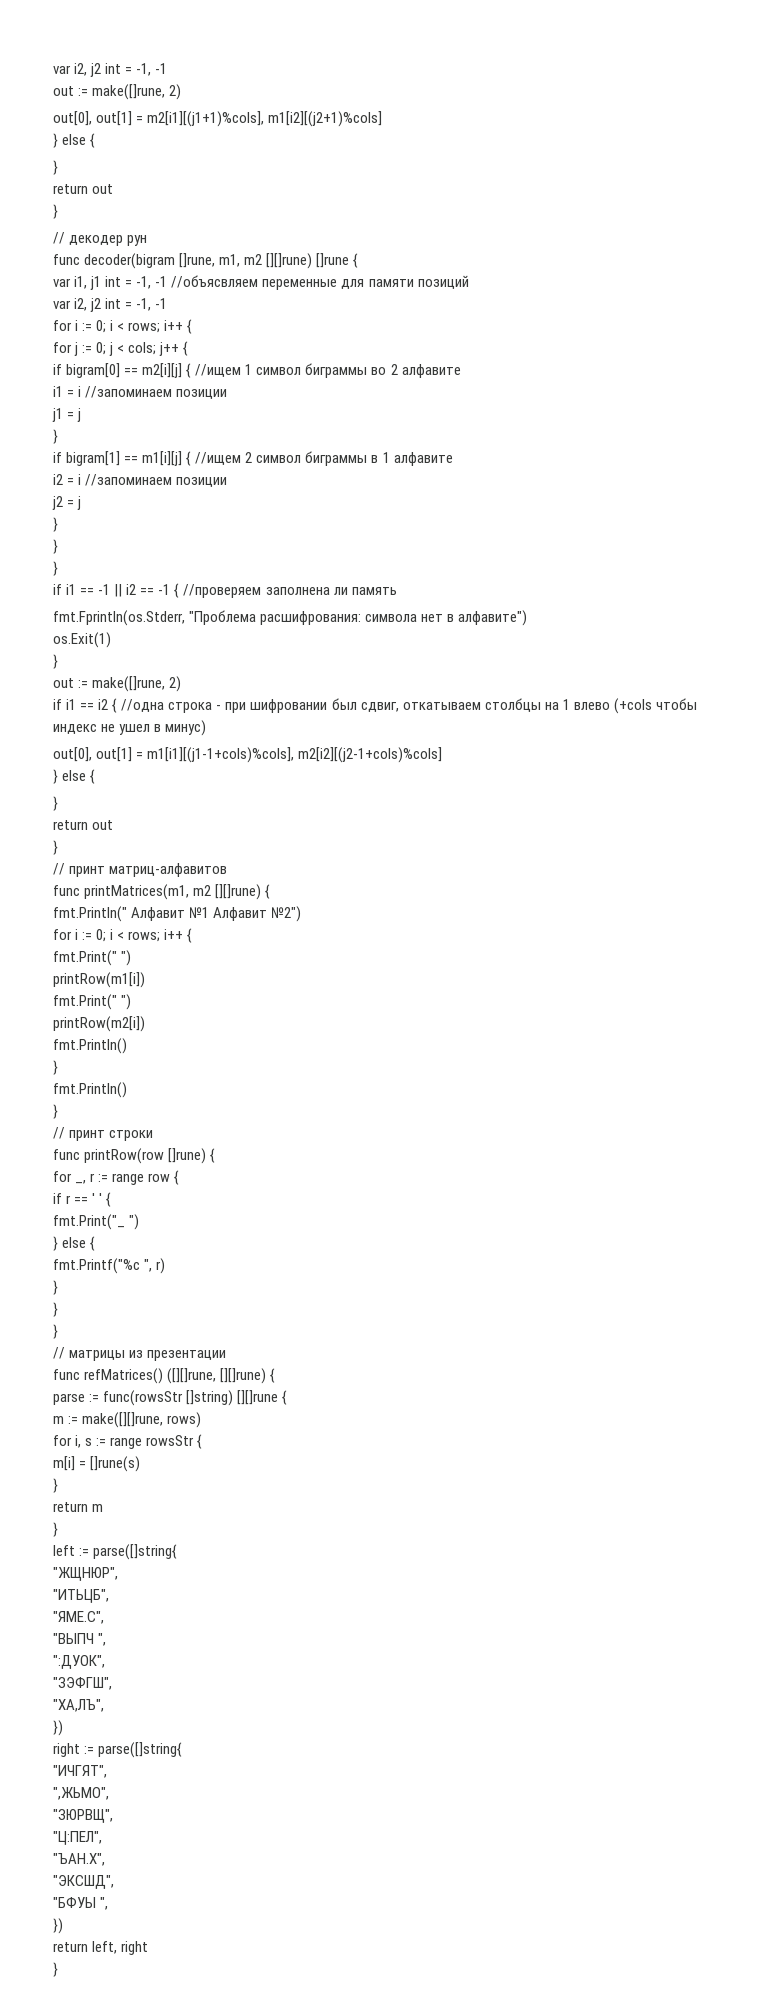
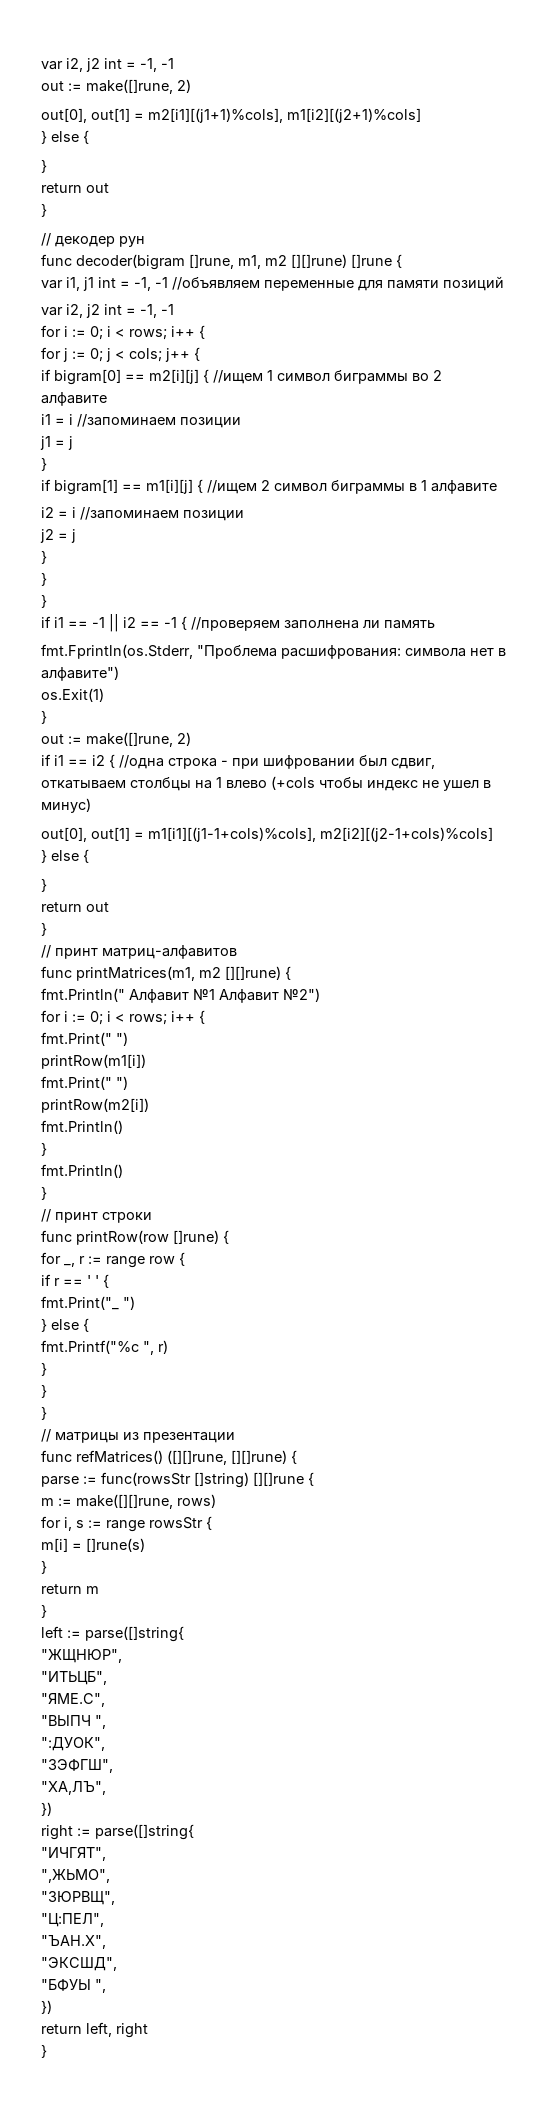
[171,275,259,288] //объясвляем -> [172,277,260,290] //объявляем

